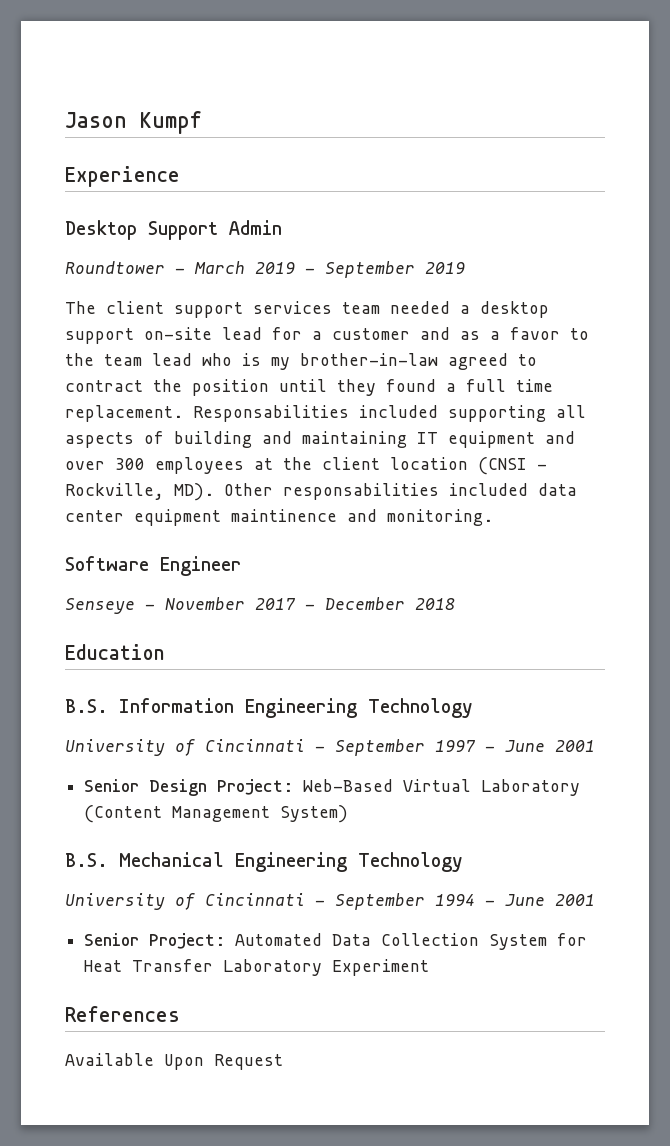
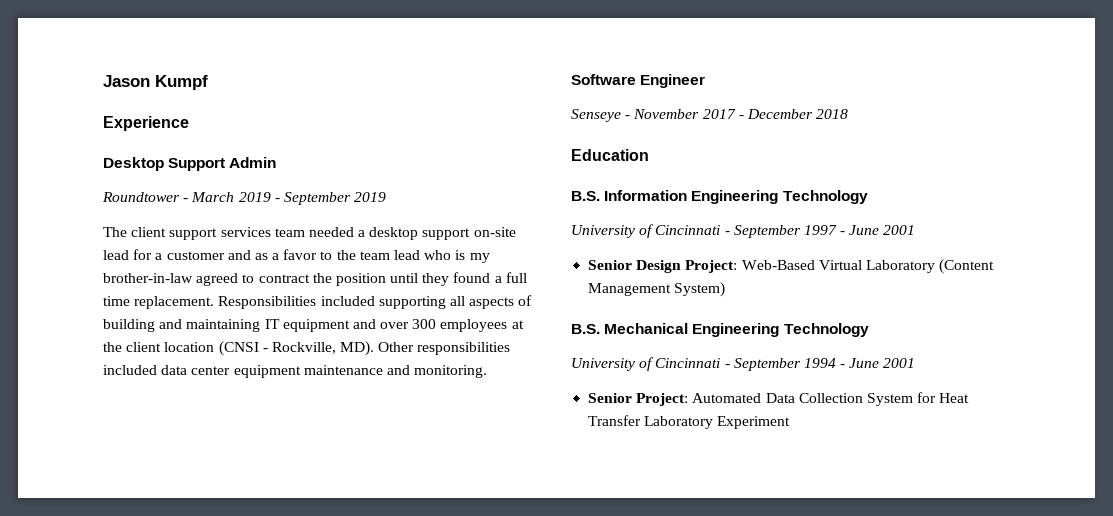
[193,405,349,422] Responsabilities -> [218,296,317,309] Responsibilities
[283,483,439,500] responsabilities -> [417,342,511,355] responsibilities
[231,509,337,522] maintinence -> [303,365,383,375] maintenance
[65,1006,180,1022] [65,1053,283,1070] // References // Available Upon Request -> (791, 422) none

